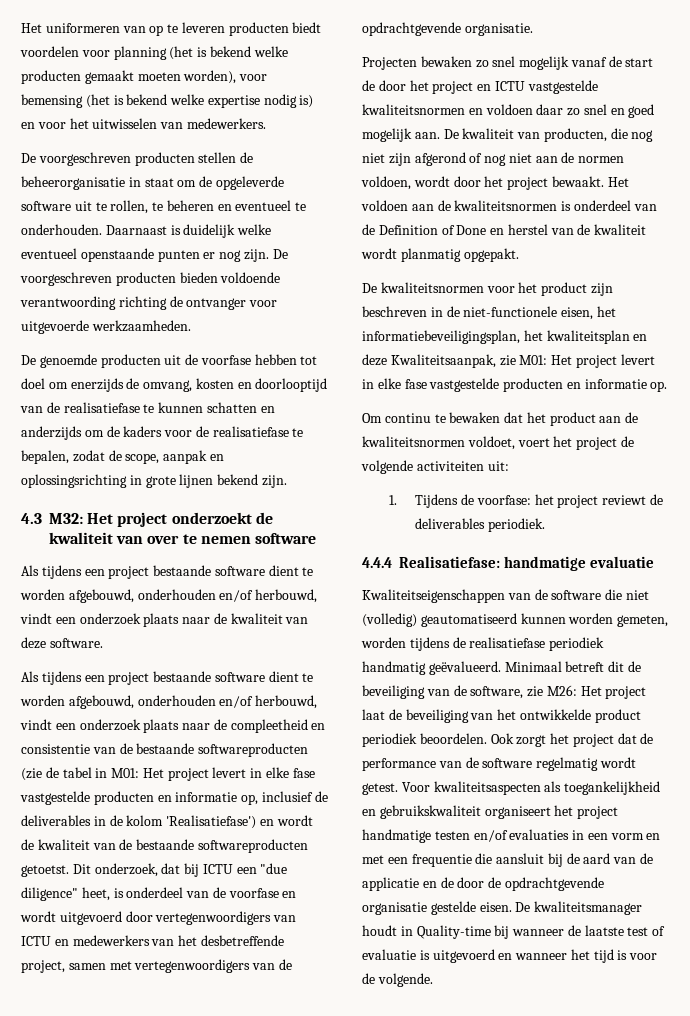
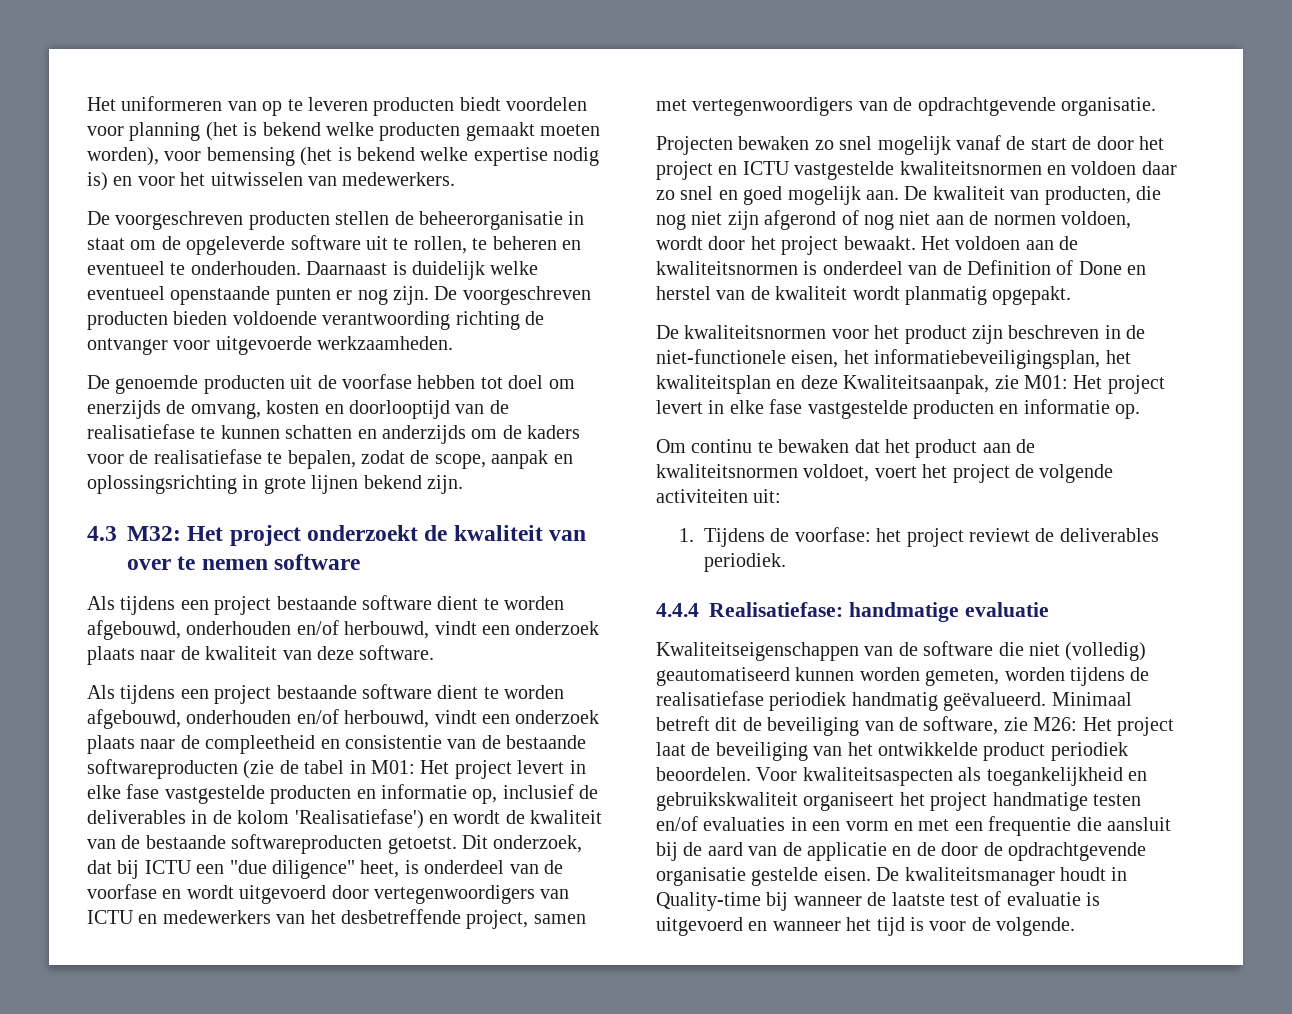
[490,733,654,747] [362,757,636,771] [362,783,398,795] Ook zorgt het project dat de performance van de software regelmatig wordt getest. -> (751, 774) none

